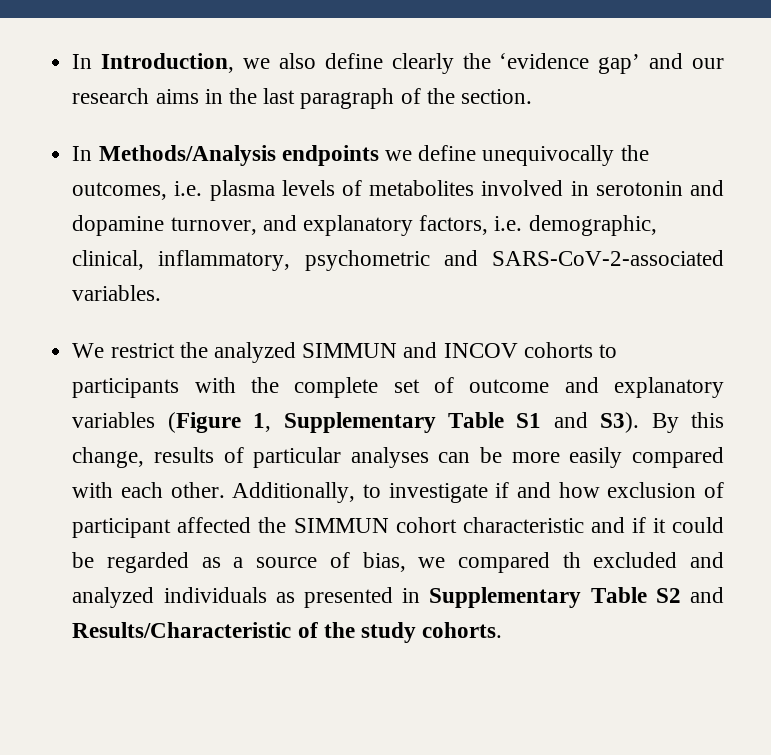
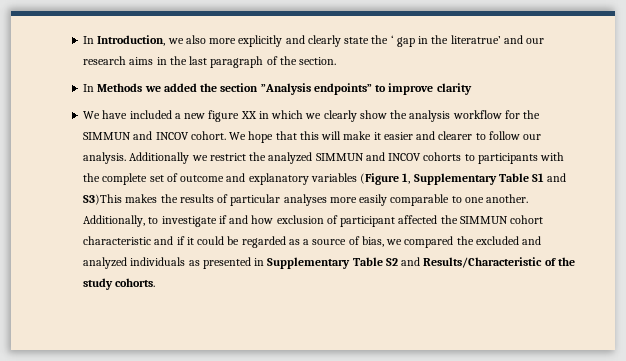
[324,53,641,74] define clearly the ‘evidence gap’ -> [209,35,501,47] more explicitly and clearly state the ‘ gap in the literatrue’
[98,145,649,166] [72,180,724,201] [72,215,657,236] [72,250,724,271] [72,285,162,301] [72,343,105,358] Methods/Analysis endpoints we define unequivocally the outcomes, i.e. plasma levels of metabolites involved in serotonin and dopamine turnover, and explanatory factors, i.e. demographic, clinical, inflammatory, psychometric and SARS-CoV-2-associated variables. // We -> [97,83,472,95] [83,110,541,122] [83,131,542,143] [83,152,208,164] Methods we added the section ”Analysis endpoints” to improve clarity // We have included a new figure XX in which we clearly show the analysis workflow for the SIMMUN and INCOV cohort. We hope that this will make it easier and clearer to follow our analysis. Additionally we
[600,412,725,433] [72,447,724,468] [72,482,225,498] S3). By this change, results of particular analyses can be more easily compared with each other. -> [83,194,529,206] S3)This makes the results of particular analyses more easily comparable to one another.
[562,552,581,568] th -> [456,236,474,245] the

